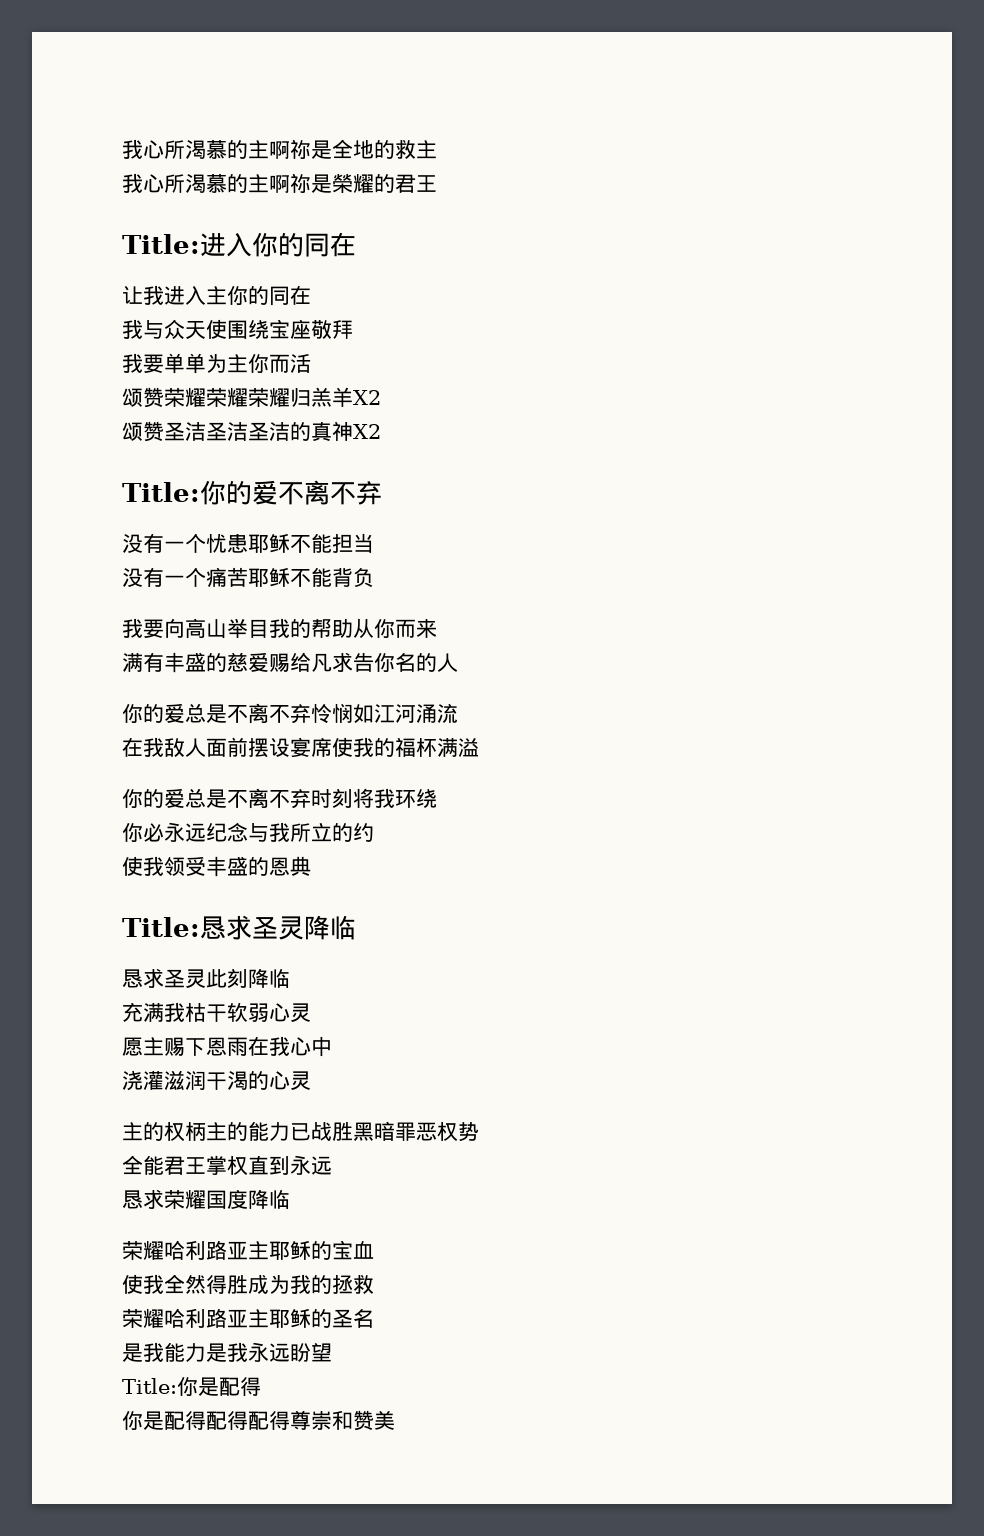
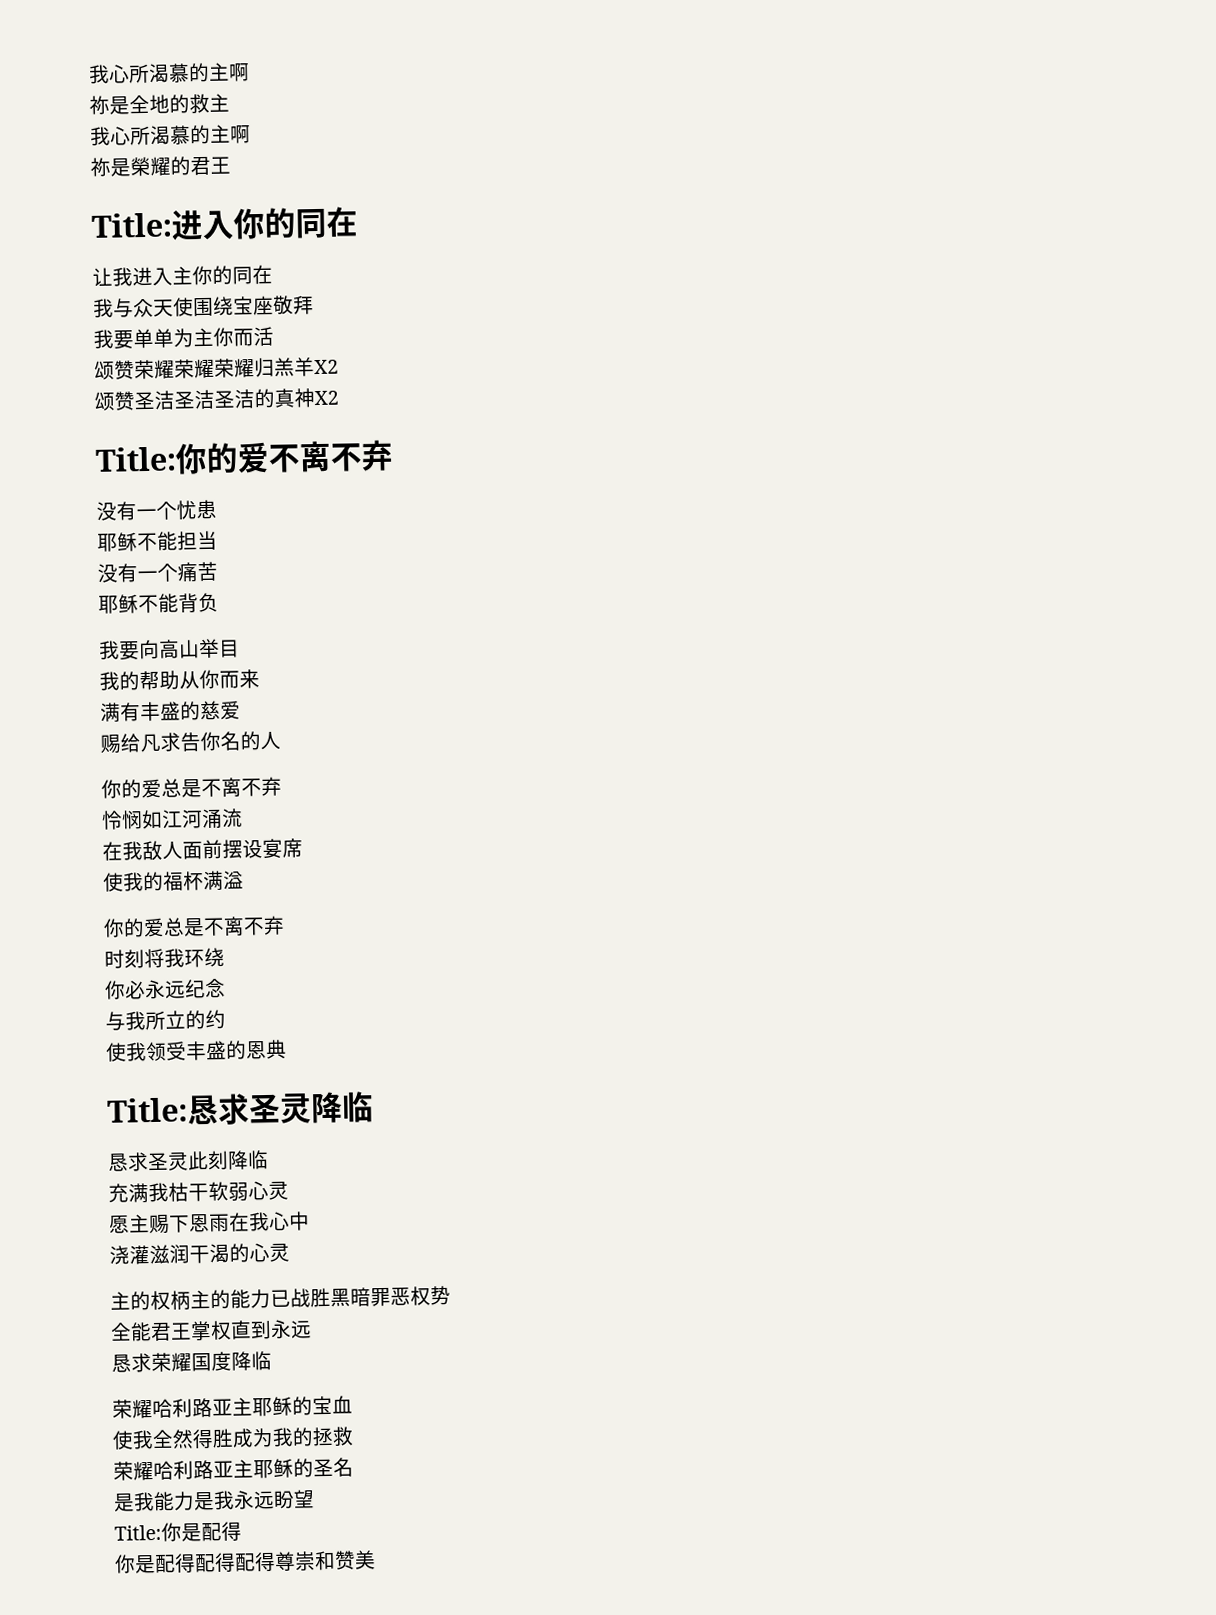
[122,139,290,159] 我心所渴慕的主啊 -> [88,62,250,84] 我心所渴慕的主啊 //
(290, 184) none -> (251, 134) //
(248, 543) none -> (217, 509) //
(248, 577) none -> (218, 571) //
(269, 628) none -> (240, 648) //
(269, 662) none -> (241, 710) //
(311, 714) none -> (282, 786) //
(332, 747) none -> (303, 848) //
(311, 799) none -> (285, 925) //
(248, 832) none -> (226, 988) //

